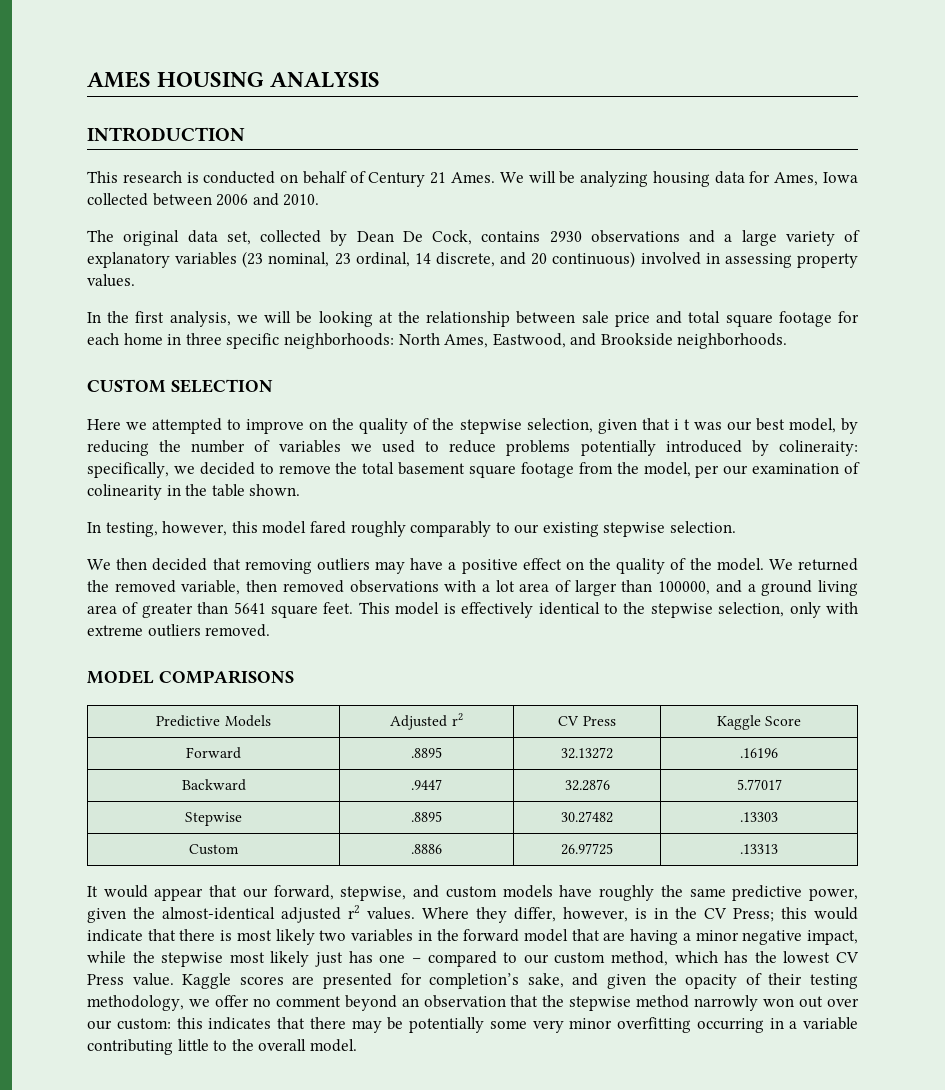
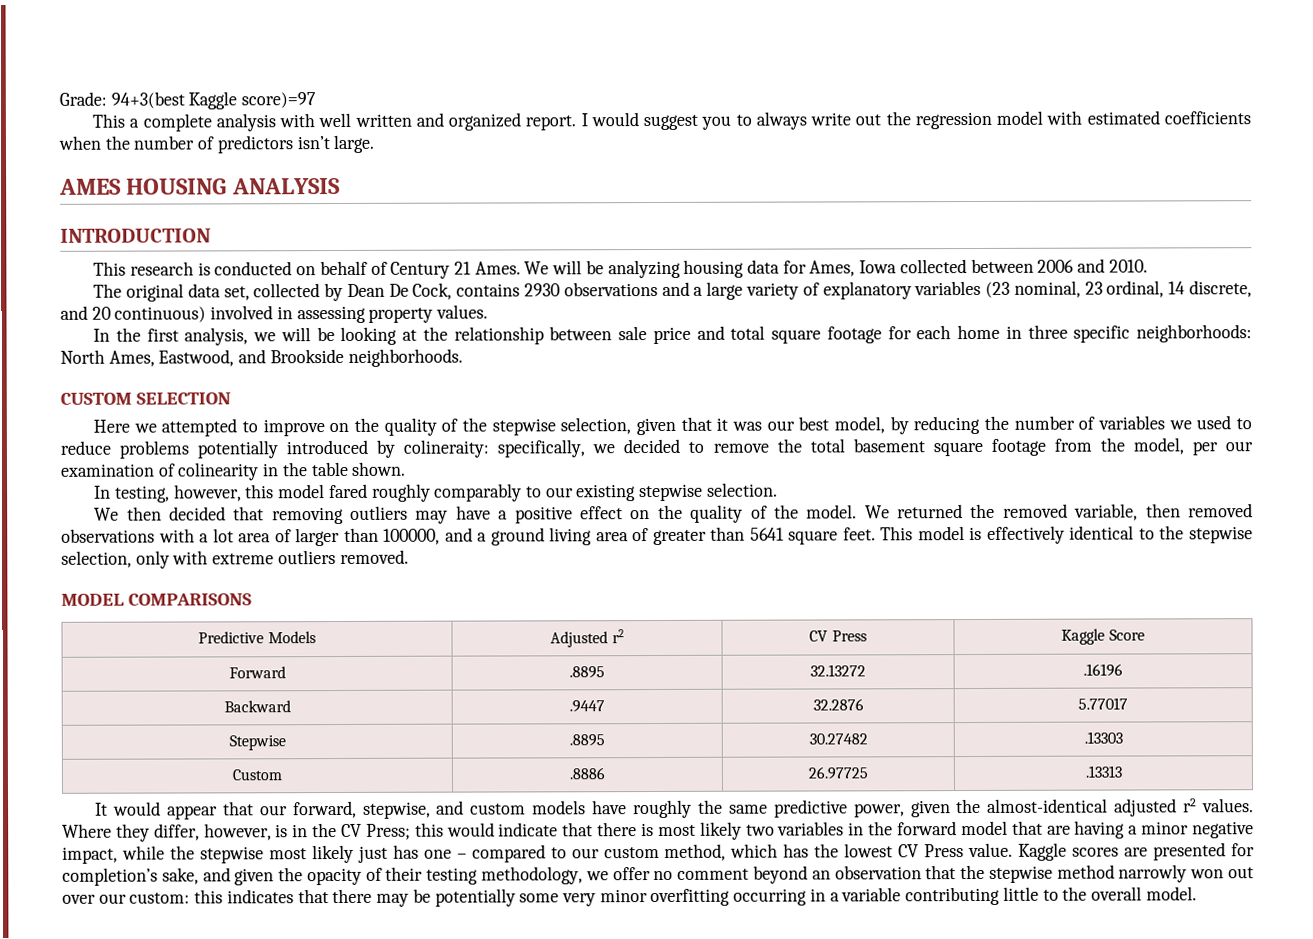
(87, 79) none -> [59,91,317,110] [92,110,1252,132] [58,134,376,154] Grade: 94+3(best Kaggle score)=97 // This a complete analysis with well written and organized report. I would suggest you to always write out the regression model with estimated coefficients when the number of predictors isn’t large. //
[673,419,690,430] i t -> [716,417,729,431] it

